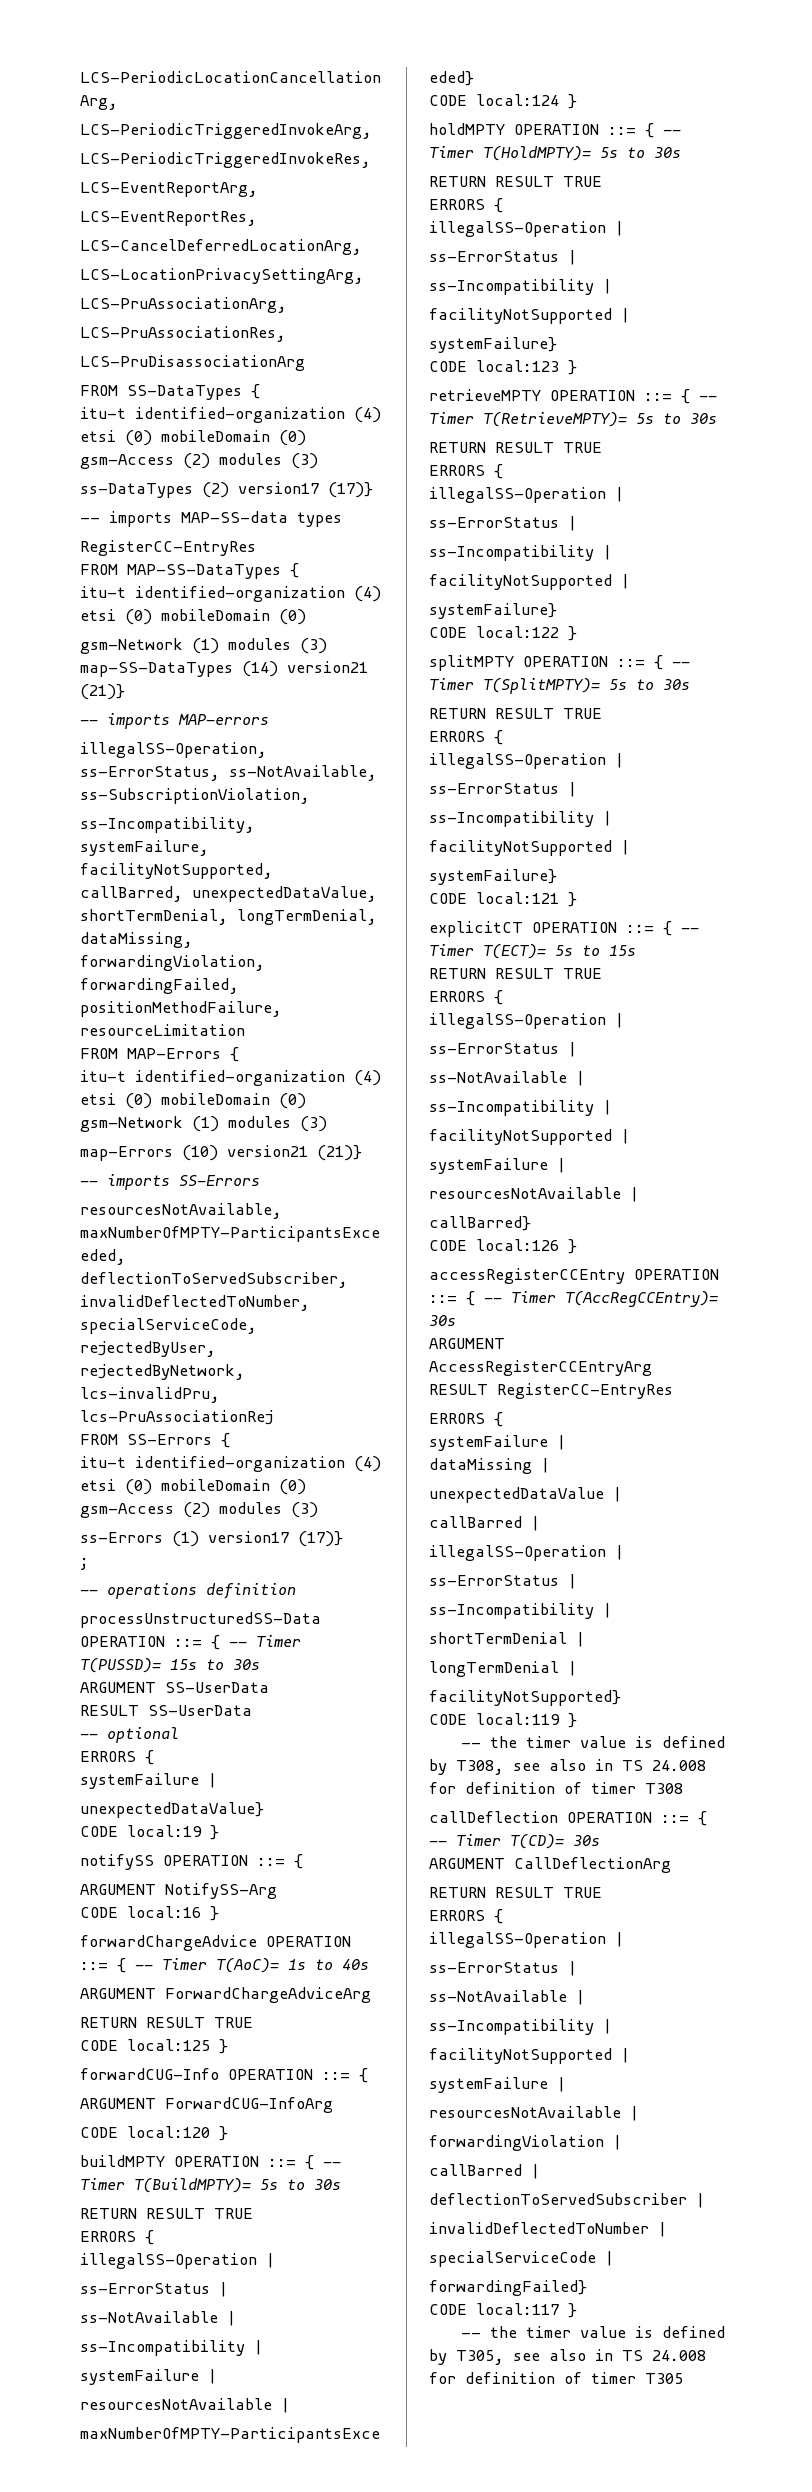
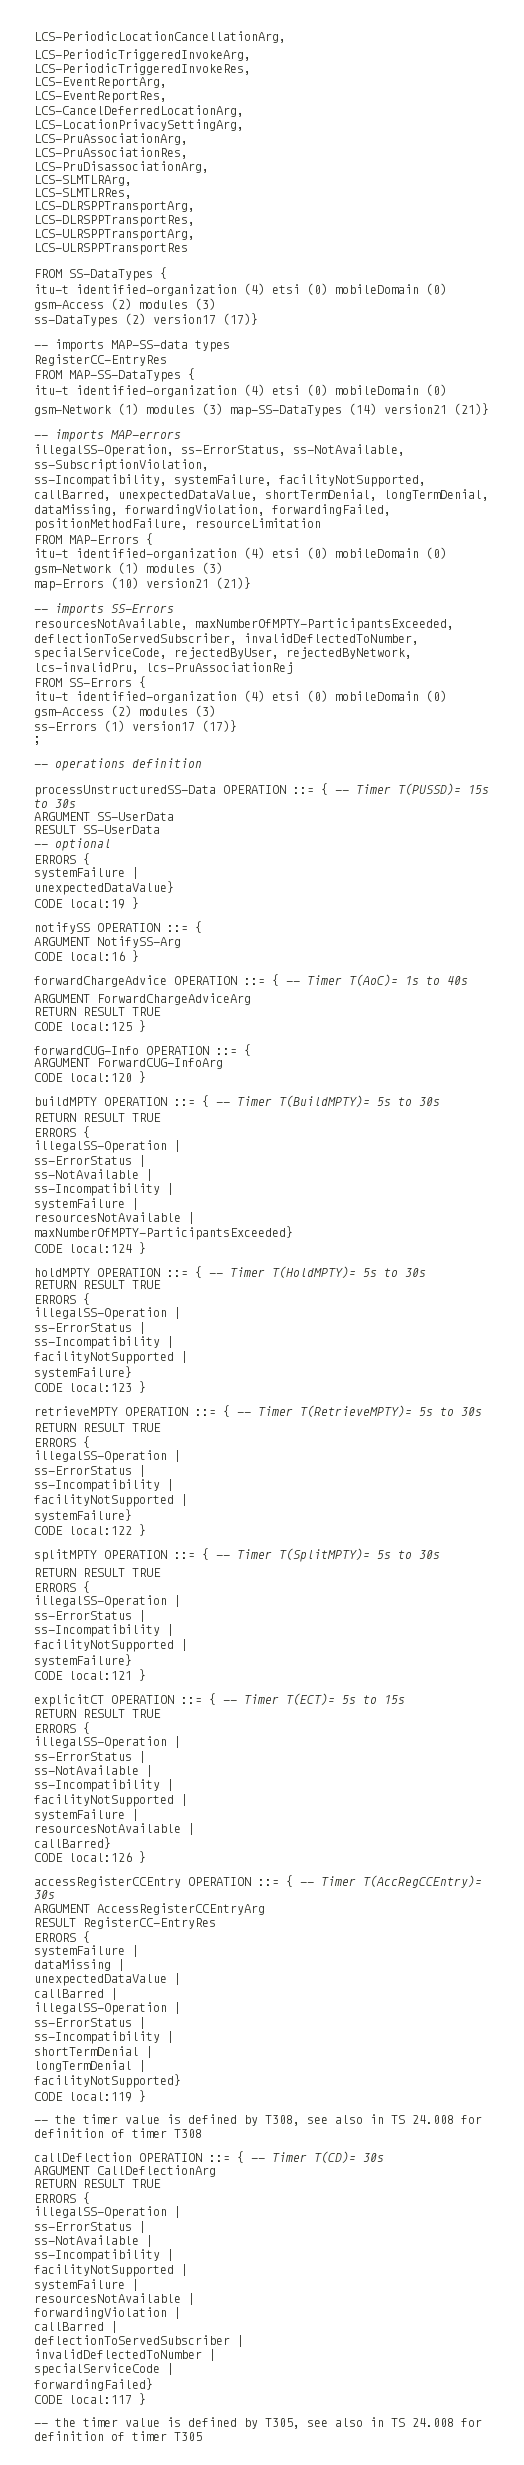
[80,355,305,371] LCS-PruDisassociationArg -> [34,161,209,173] [34,175,132,186] [34,188,132,199] [34,201,195,213] [34,215,195,227] [34,229,195,241] [34,243,188,255] LCS-PruDisassociationArg, // LCS-SLMTLRArg, // LCS-SLMTLRRes, // LCS-DLRSPPTransportArg, // LCS-DLRSPPTransportRes, // LCS-ULRSPPTransportArg, // LCS-ULRSPPTransportRes

